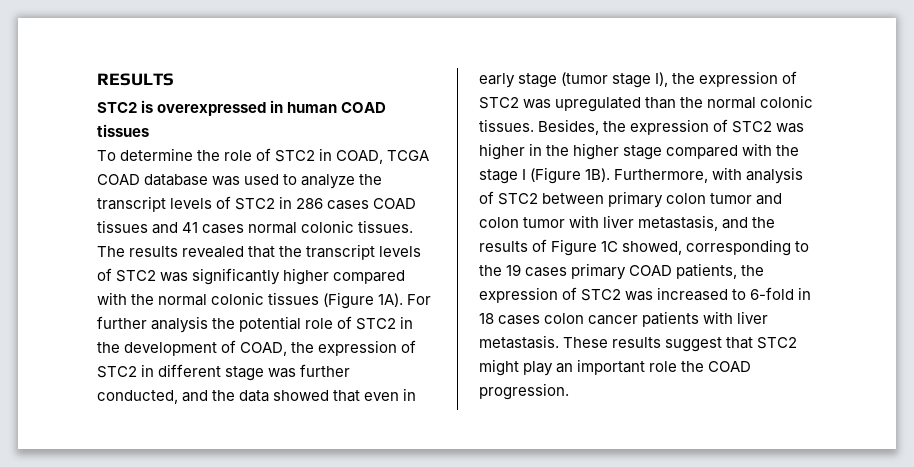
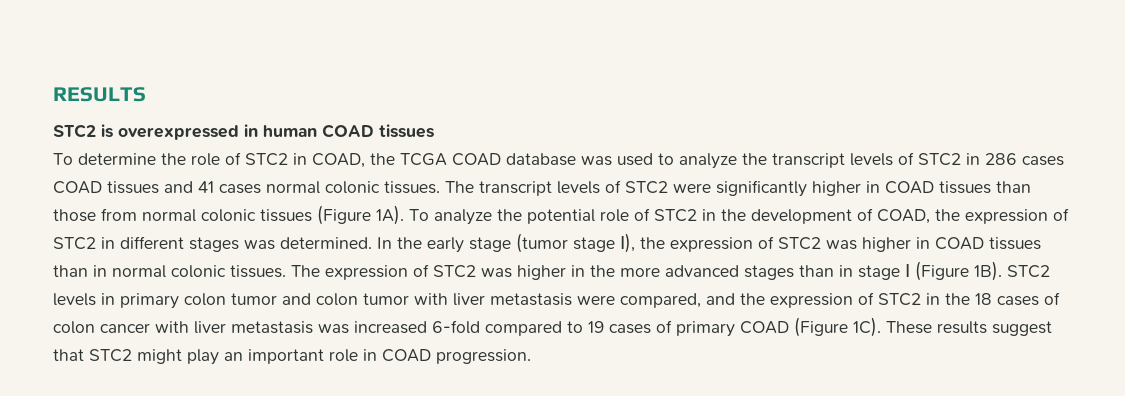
(384, 157) none -> [370,153,395,165] the
[129,244,422,260] [97,268,189,282] results revealed that the transcript levels of STC2 was -> [479,180,711,196] transcript levels of STC2 were
[333,270,406,284] [97,292,155,305] compared with the -> [866,181,1031,194] [53,208,137,222] in COAD tissues than those from
[407,294,432,305] [97,316,209,333] For further analysis -> [409,209,492,225] To analyze
[225,364,351,381] [97,388,417,404] stage was further conducted, and the data showed that even in -> [189,237,422,252] stages was determined. In the
[555,95,814,112] [479,119,627,135] upregulated than the normal colonic tissues. Besides, the -> [862,237,1041,252] [53,265,320,278] higher in COAD tissues than in normal colonic tissues. The
[573,143,800,160] [479,167,804,184] [479,191,605,205] higher stage compared with the stage Ⅰ (Figure 1B). Furthermore, with analysis of STC2 between -> [620,261,1050,281] [53,293,115,306] more advanced stages than in stage Ⅰ (Figure 1B). STC2 levels in
[638,215,776,231] [479,239,810,256] [479,263,765,280] [479,287,812,303] [479,311,769,327] [479,335,559,349] metastasis, and the results of Figure 1C showed, corresponding to the 19 cases primary COAD patients, the expression of STC2 was increased to 6-fold in 18 cases colon cancer patients with liver metastasis. -> [490,292,1060,308] [53,317,881,337] metastasis were compared, and the expression of STC2 in the 18 cases of colon cancer with liver metastasis was increased 6-fold compared to 19 cases of primary COAD (Figure 1C).
[681,361,705,372] the -> [363,349,377,361] in

